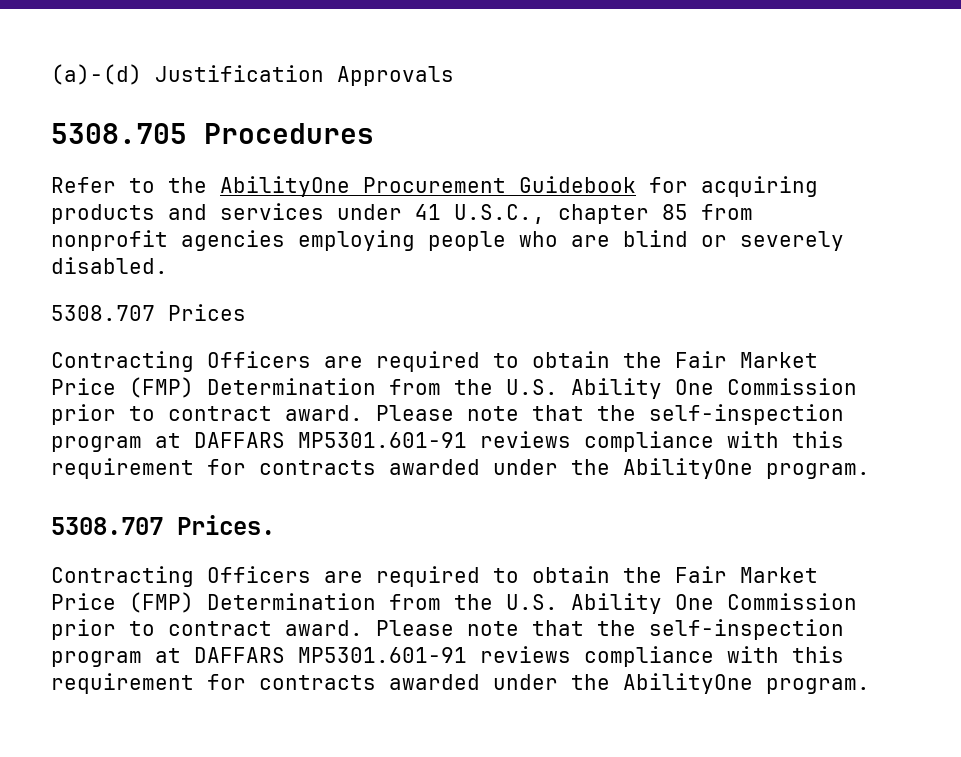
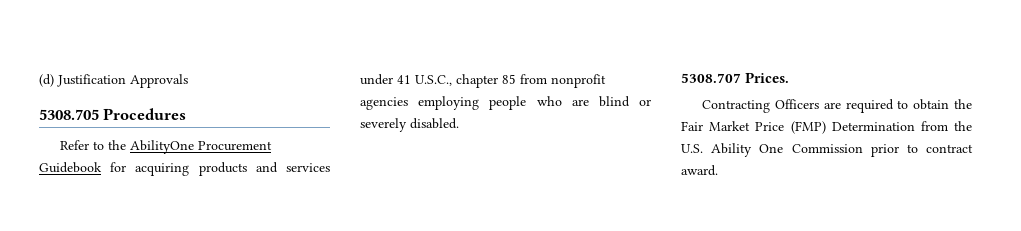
[51,64,142,85] (a)-(d) -> [39,74,54,87] (d)
[51,304,246,321] [51,351,818,372] [51,377,857,399] [51,404,844,425] [51,431,844,452] [51,458,870,479] // 5308.707 Prices // Contracting Officers are required to obtain the Fair Market Price (FMP) Determination from the U.S. Ability One Commission prior to contract award. Please note that the self-inspection program at DAFFARS MP5301.601-91 reviews compliance with this requirement for contracts awarded under the AbilityOne program. -> (459, 123) none
[376,619,844,640] [51,646,844,667] [51,673,870,694] Please note that the self-inspection program at DAFFARS MP5301.601-91 reviews compliance with this requirement for contracts awarded under the AbilityOne program. -> (718, 170) none

